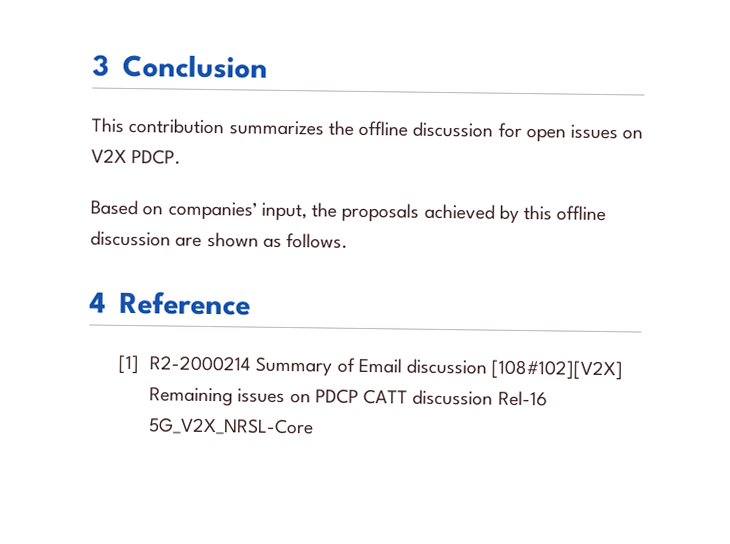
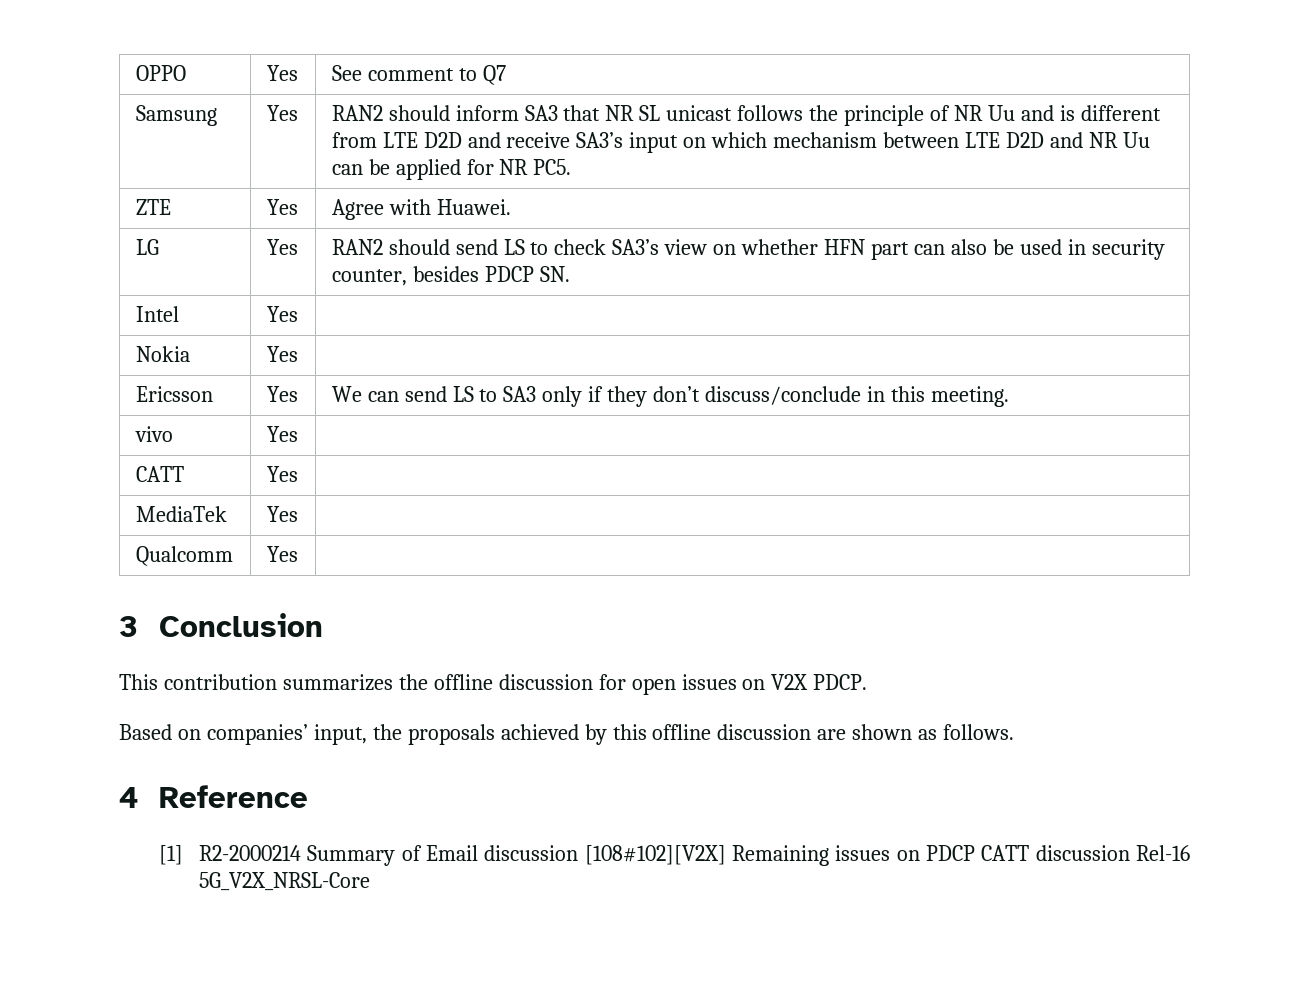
(92, 65) none -> [135,65,186,81] [266,65,298,81] [331,65,506,85] [135,105,217,126] [266,105,298,121] [331,105,1161,126] [331,132,1150,153] [331,159,572,180] [135,199,171,215] [266,199,298,215] [331,199,511,220] [135,239,159,255] [266,239,298,255] [331,239,1165,260] [331,266,570,286] [135,306,179,322] [266,306,298,322] [135,346,190,362] [266,346,298,362] [135,386,213,402] [266,386,298,402] [331,386,1009,407] [134,426,173,442] [266,426,298,442] [135,466,184,482] [266,466,298,482] [135,506,227,522] [266,506,298,522] [135,546,233,566] [266,546,298,562] OPPO | Yes | See comment to Q7 // Samsung | Yes | RAN2 should inform SA3 that NR SL unicast follows the principle of NR Uu and is different from LTE D2D and receive SA3’s input on which mechanism between LTE D2D and NR Uu can be applied for NR PC5. // ZTE | Yes | Agree with Huawei. // LG | Yes | RAN2 should send LS to check SA3’s view on whether HFN part can also be used in security counter, besides PDCP SN. // Intel | Yes | // Nokia | Yes | // Ericsson | Yes | We can send LS to SA3 only if they don’t discuss/conclude in this meeting. // vivo | Yes | // CATT | Yes | // MediaTek | Yes | // Qualcomm | Yes | //

